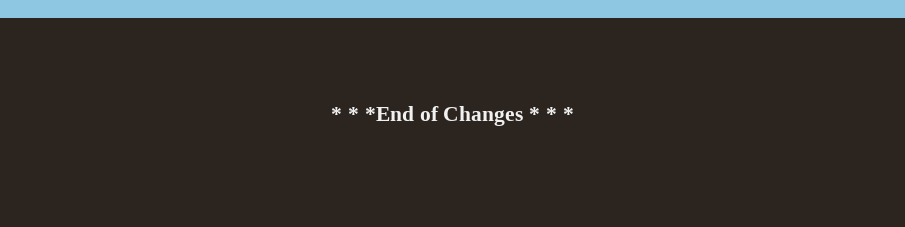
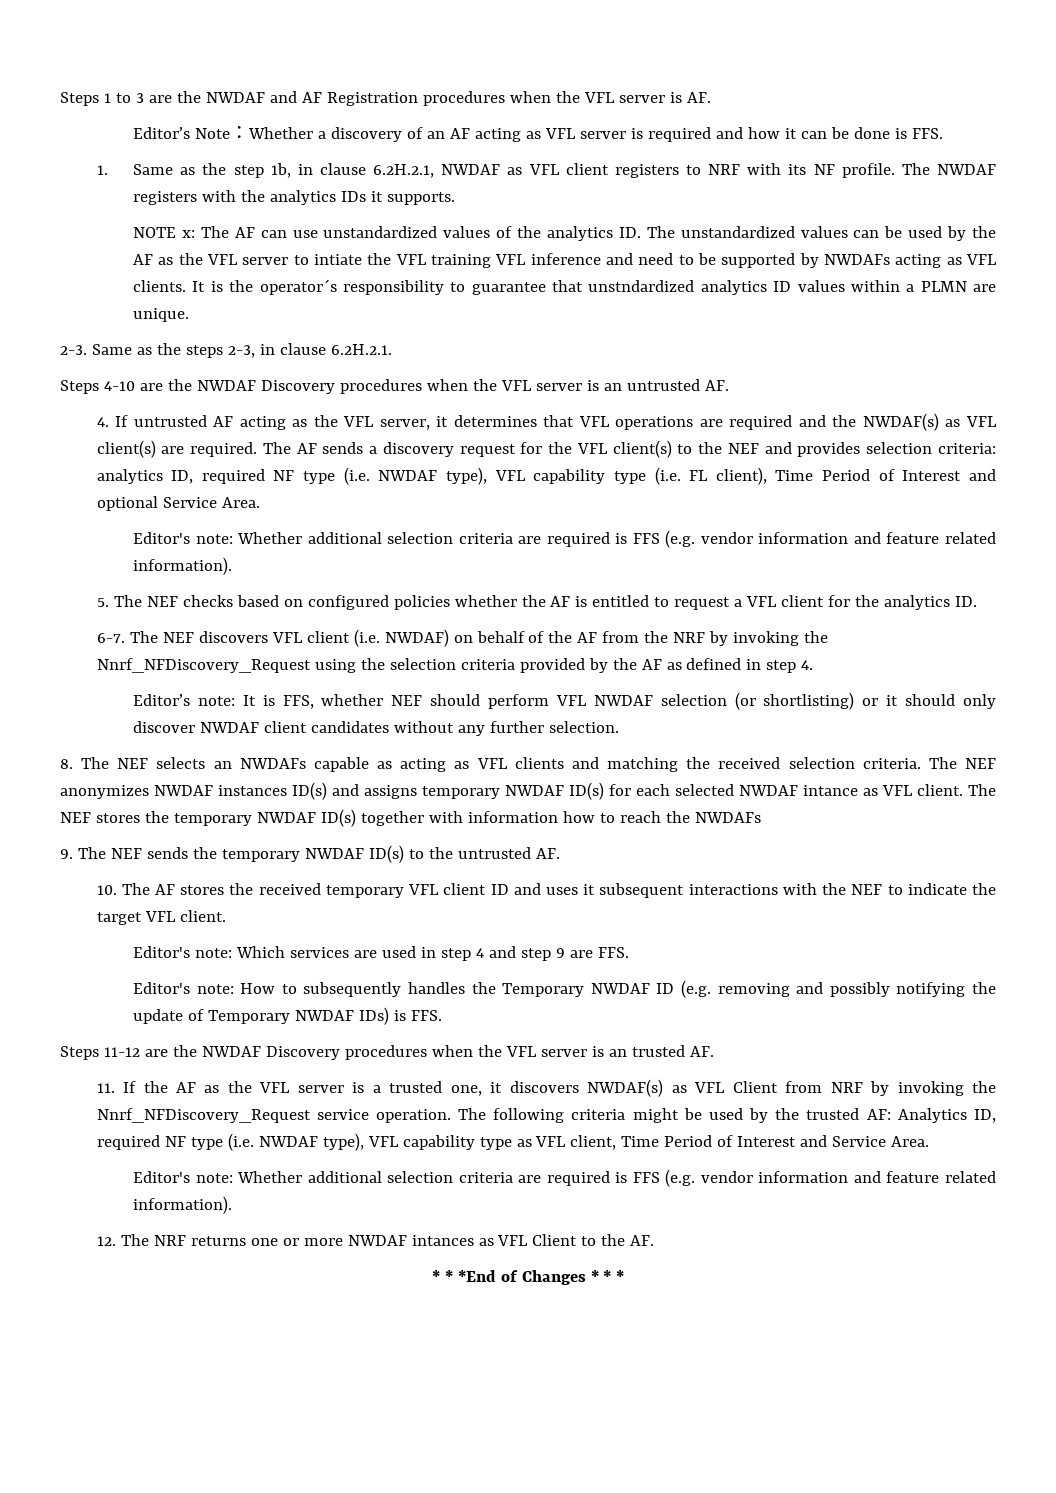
(331, 114) none -> [60,91,711,106] [133,126,943,142] [96,163,997,178] [133,190,456,205] [133,226,997,241] [133,253,998,268] [133,279,996,295] [133,308,190,322] [60,343,392,358] [60,379,729,394] [96,413,998,431] [96,440,997,458] [96,467,996,485] [96,496,260,511] [133,530,997,548] [133,557,233,575] [96,595,978,610] [96,629,829,647] [96,658,814,673] [133,692,997,710] [133,721,620,736] [60,757,996,772] [60,782,996,800] [60,809,761,827] [60,845,560,863] [96,883,996,898] [96,910,226,925] [133,946,630,961] [133,980,996,998] [133,1007,443,1025] [60,1045,714,1060] [96,1079,996,1097] [96,1108,997,1123] [96,1133,930,1151] [133,1169,997,1187] [133,1196,233,1214] [96,1234,655,1246] Steps 1 to 3 are the NWDAF and AF Registration procedures when the VFL server is AF. // Editor’s Note：Whether a discovery of an AF acting as VFL server is required and how it can be done is FFS. // 1. Same as the step 1b, in clause 6.2H.2.1, NWDAF as VFL client registers to NRF with its NF profile. The NWDAF registers with the analytics IDs it supports. // NOTE x: The AF can use unstandardized values of the analytics ID. The unstandardized values can be used by the AF as the VFL server to intiate the VFL training VFL inference and need to be supported by NWDAFs acting as VFL clients. It is the operator´s responsibility to guarantee that unstndardized analytics ID values within a PLMN are unique. // 2-3. Same as the steps 2-3, in clause 6.2H.2.1. // Steps 4-10 are the NWDAF Discovery procedures when the VFL server is an untrusted AF. // 4. If untrusted AF acting as the VFL server, it determines that VFL operations are required and the NWDAF(s) as VFL client(s) are required. The AF sends a discovery request for the VFL client(s) to the NEF and provides selection criteria: analytics ID, required NF type (i.e. NWDAF type), VFL capability type (i.e. FL client), Time Period of Interest and optional Service Area. // Editor's note: Whether additional selection criteria are required is FFS (e.g. vendor information and feature related information). // 5. The NEF checks based on configured policies whether the AF is entitled to request a VFL client for the analytics ID. // 6-7. The NEF discovers VFL client (i.e. NWDAF) on behalf of the AF from the NRF by invoking the Nnrf_NFDiscovery_Request using the selection criteria provided by the AF as defined in step 4. // Editor’s note: It is FFS, whether NEF should perform VFL NWDAF selection (or shortlisting) or it should only discover NWDAF client candidates without any further selection. // 8. The NEF selects an NWDAFs capable as acting as VFL clients and matching the received selection criteria. The NEF anonymizes NWDAF instances ID(s) and assigns temporary NWDAF ID(s) for each selected NWDAF intance as VFL client. The NEF stores the temporary NWDAF ID(s) together with information how to reach the NWDAFs // 9. The NEF sends the temporary NWDAF ID(s) to the untrusted AF. // 10. The AF stores the received temporary VFL client ID and uses it subsequent interactions with the NEF to indicate the target VFL client. // Editor's note: Which services are used in step 4 and step 9 are FFS. // Editor's note: How to subsequently handles the Temporary NWDAF ID (e.g. removing and possibly notifying the update of Temporary NWDAF IDs) is FFS. // Steps 11-12 are the NWDAF Discovery procedures when the VFL server is an trusted AF. // 11. If the AF as the VFL server is a trusted one, it discovers NWDAF(s) as VFL Client from NRF by invoking the Nnrf_NFDiscovery_Request service operation. The following criteria might be used by the trusted AF: Analytics ID, required NF type (i.e. NWDAF type), VFL capability type as VFL client, Time Period of Interest and Service Area. // Editor's note: Whether additional selection criteria are required is FFS (e.g. vendor information and feature related information). // 12. The NRF returns one or more NWDAF intances as VFL Client to the AF. //

